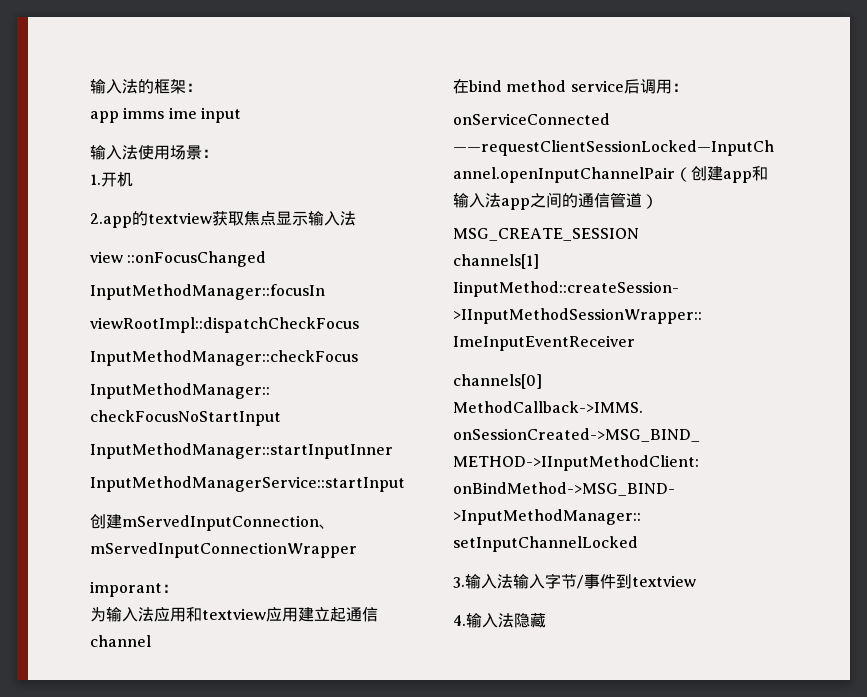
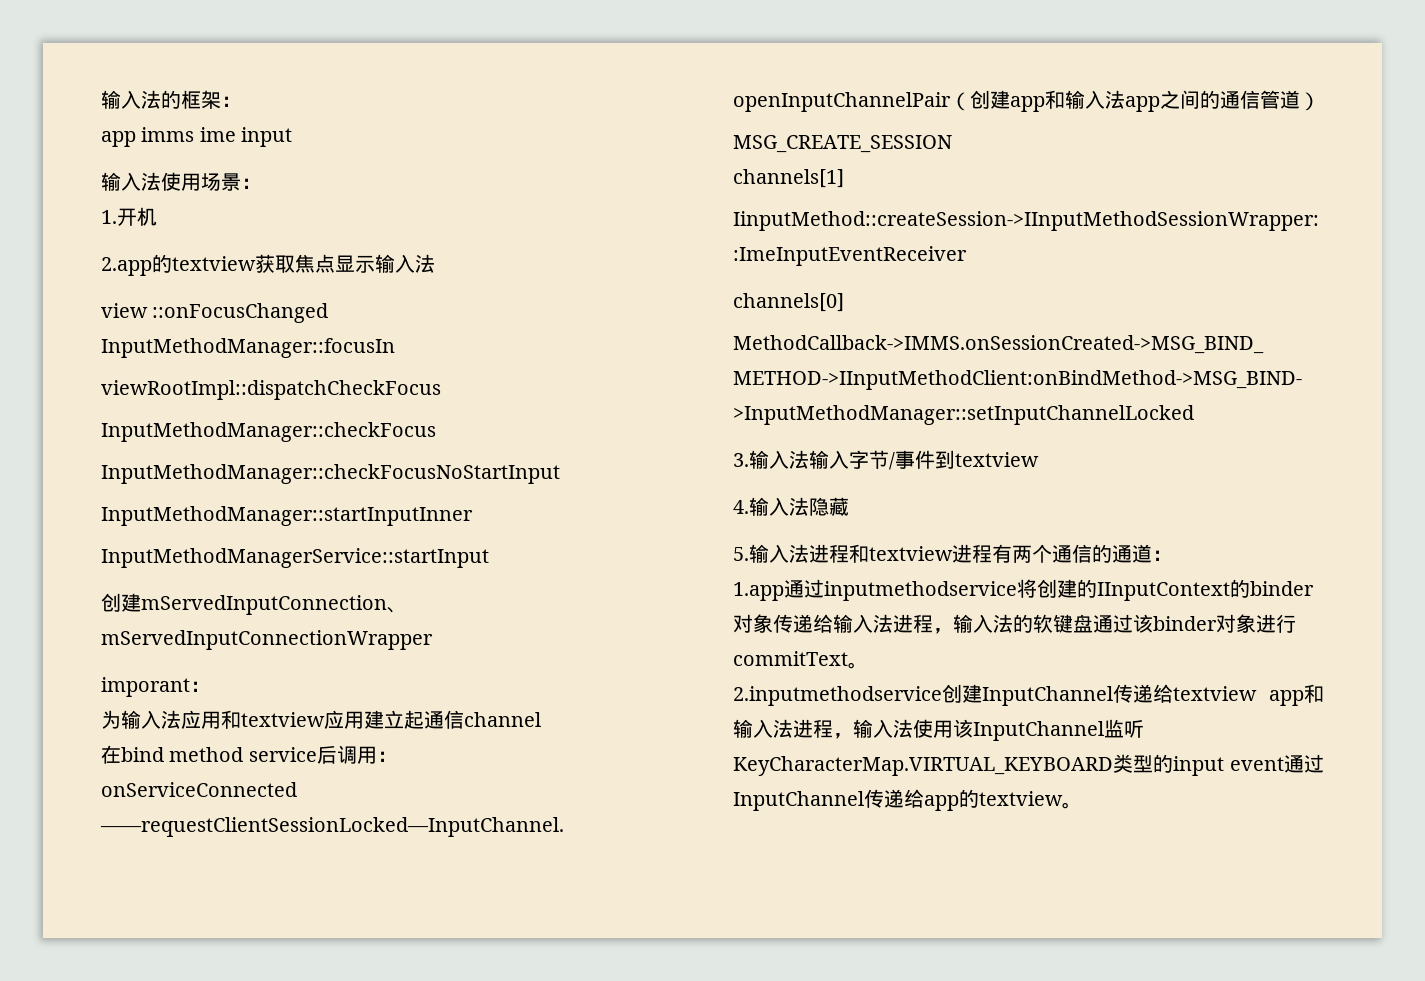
(546, 620) none -> [733,544,1172,563] [733,579,1314,601] [733,614,1296,634] [733,651,868,669] [733,684,1324,706] [733,719,1144,741] [733,754,1324,776] [733,789,1082,811] // 5.输入法进程和textview进程有两个通信的通道： // 1.app通过inputmethodservice将创建的IInputContext的binder对象传递给输入法进程，输入法的软键盘通过该binder对象进行commitText。 // 2.inputmethodservice创建InputChannel传递给textview app和输入法进程，输入法使用该InputChannel监听KeyCharacterMap.VIRTUAL_KEYBOARD类型的input event通过InputChannel传递给app的textview。

